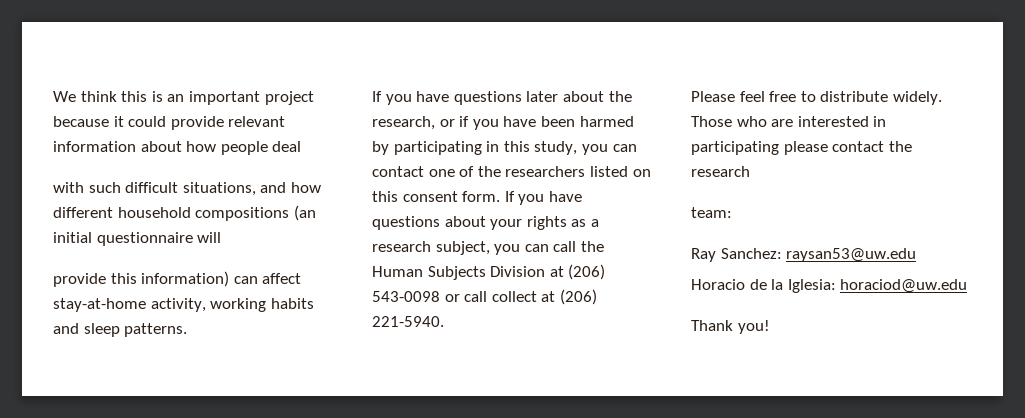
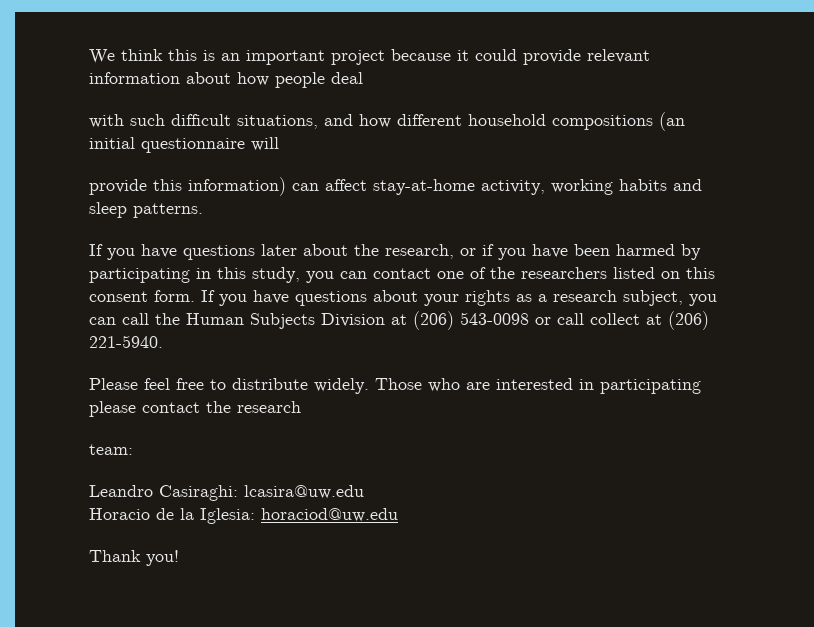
[691,248,917,262] Ray Sanchez: raysan53@uw.edu -> [89,485,364,501] Leandro Casiraghi: lcasira@uw.edu

